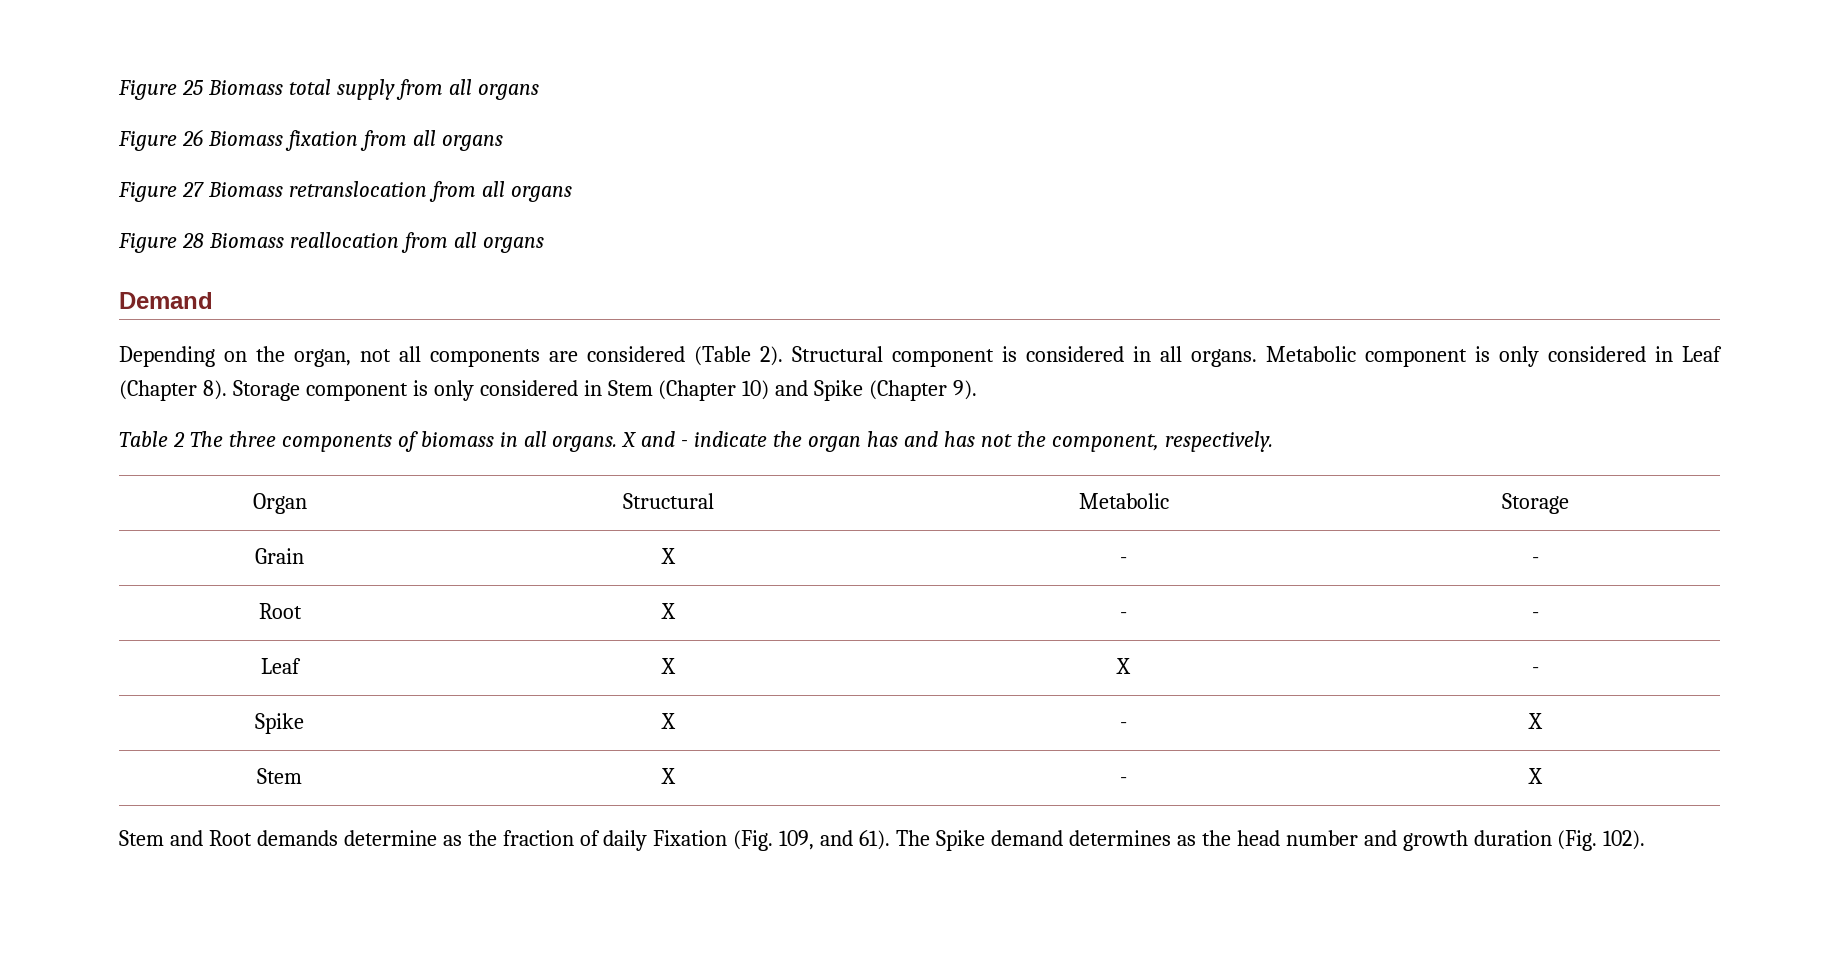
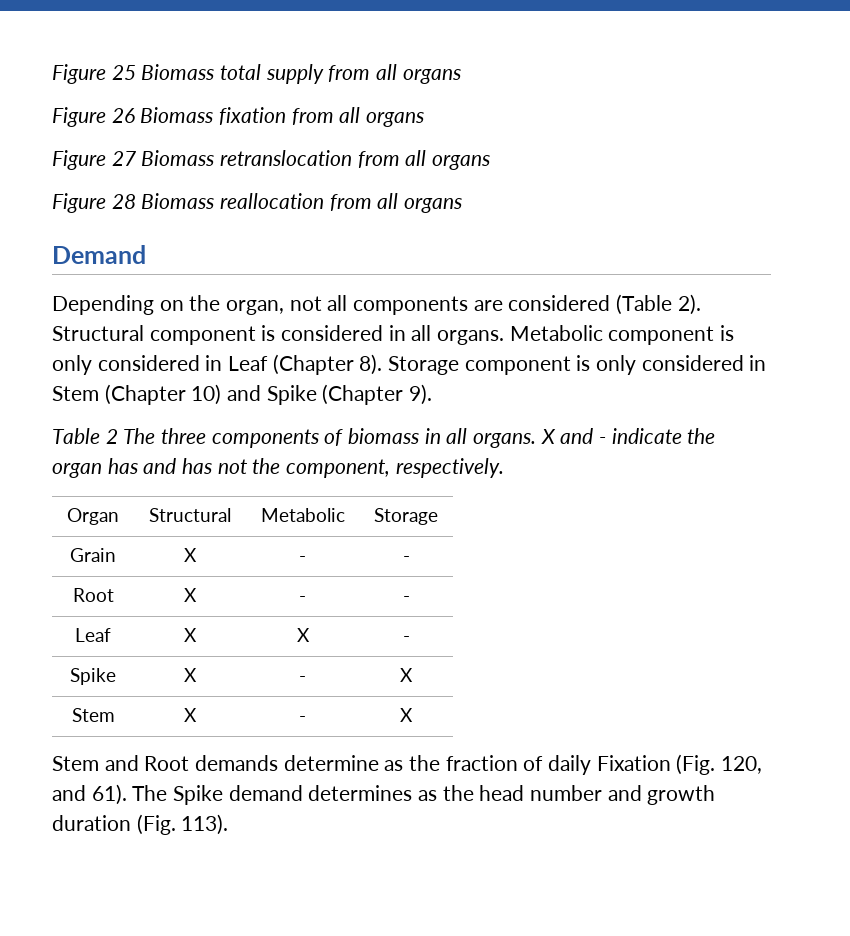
[779,830,815,850] 109, -> [721,756,763,774] 120,
[1603,830,1646,850] 102). -> [181,814,229,835] 113).

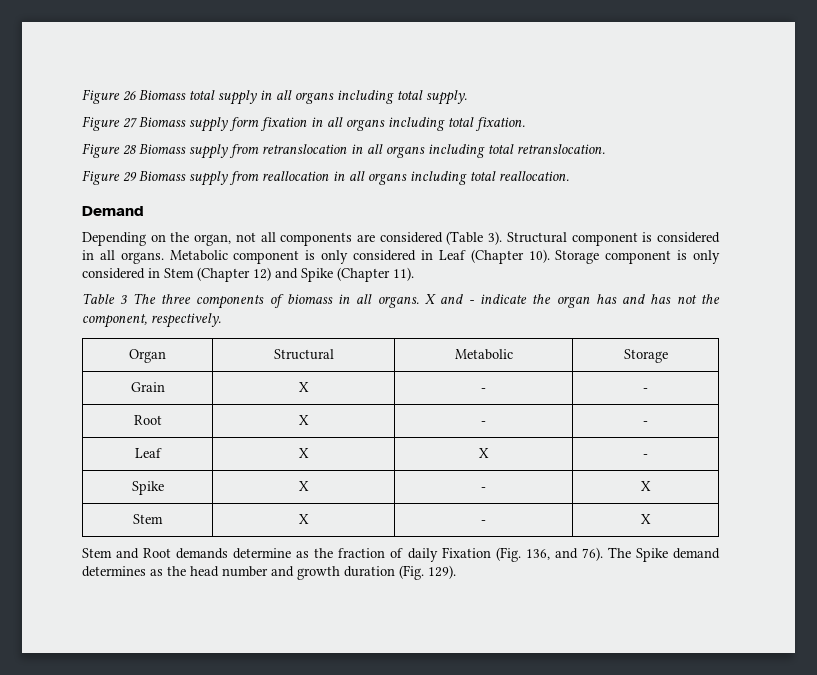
[52,64,136,84] Figure 25 -> [82,89,136,104] Figure 26
[328,64,461,84] [52,107,425,127] from all organs // Figure 26 Biomass fixation from all organs -> [260,90,467,105] in all organs including total supply.
[220,150,491,170] retranslocation from all organs -> [189,117,525,132] supply form fixation in all organs including total fixation.
[220,193,463,213] reallocation from all organs -> [189,144,605,159] [82,170,569,186] supply from retranslocation in all organs including total retranslocation. // Figure 29 Biomass supply from reallocation in all organs including total reallocation.
[677,294,701,315] 2). -> [488,231,503,245] 3).
[359,354,383,375] 8). -> [528,249,550,263] 10).
[191,384,222,405] 10) -> [253,267,271,281] 12)
[409,384,433,405] 9). -> [393,267,414,281] 11).
[105,429,118,444] 2 -> [120,295,128,304] 3
[721,756,763,774] [52,784,127,805] 120, and 61). -> [525,547,603,561] 136, and 76).
[181,814,229,835] 113). -> [428,565,456,579] 129).

